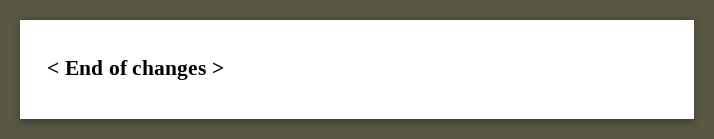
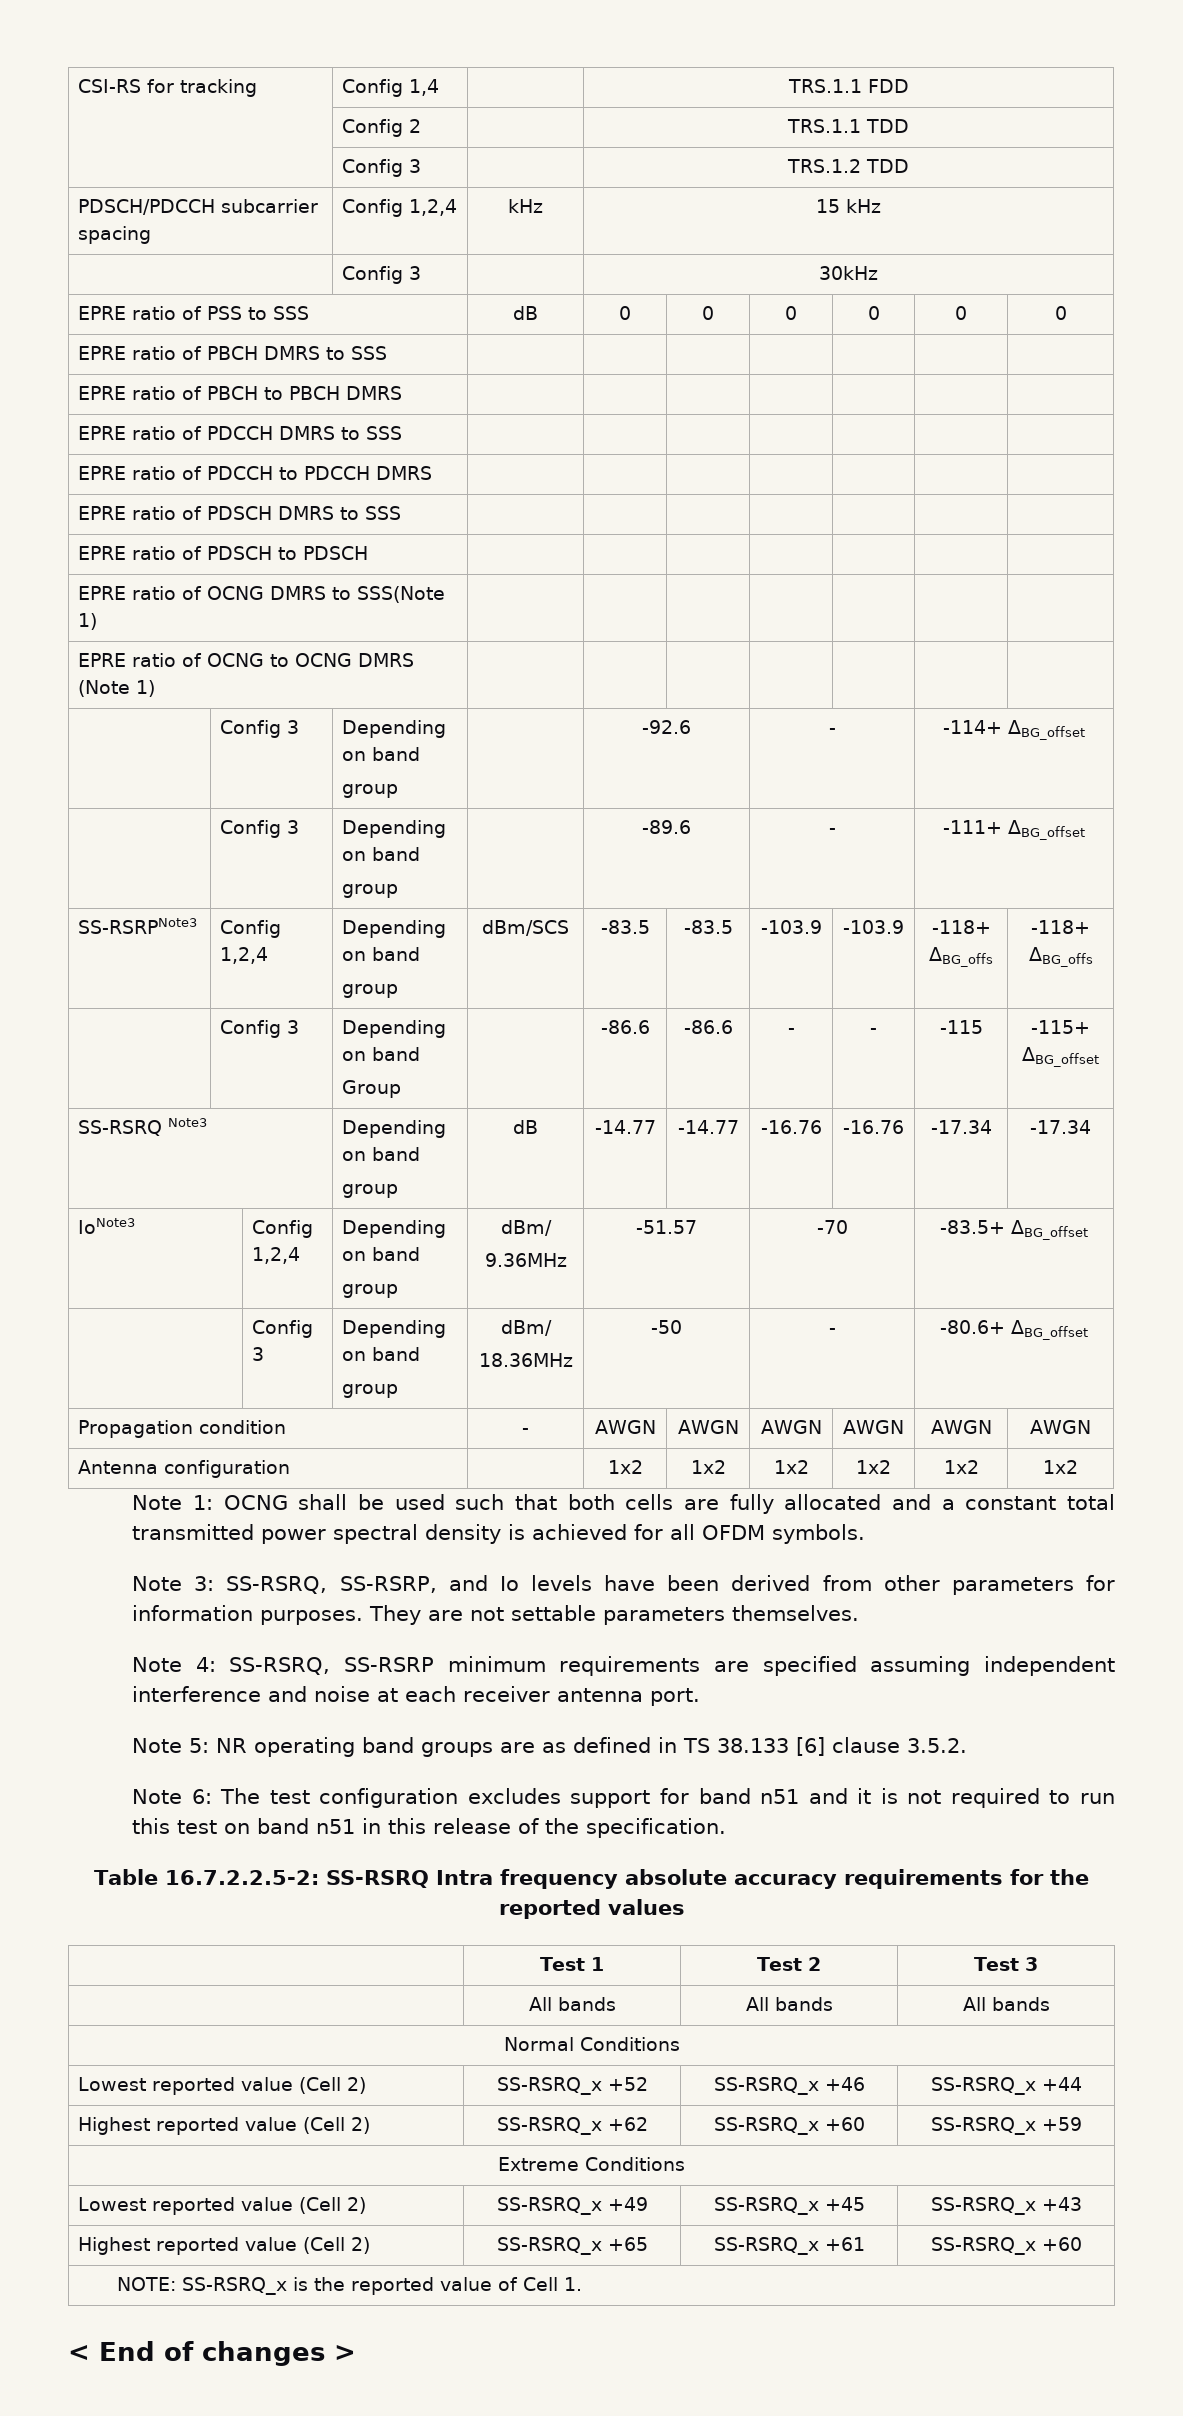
(47, 68) none -> [78,79,258,97] [342,79,440,97] [787,79,909,93] [342,119,422,137] [787,119,909,133] [342,159,422,177] [787,159,909,173] [78,199,319,215] [78,226,152,244] [342,199,458,217] [508,199,543,213] [816,199,881,213] [342,266,422,284] [819,266,878,280] [78,306,310,320] [513,306,538,320] [619,306,631,320] [702,306,714,320] [785,306,797,320] [867,306,880,320] [955,306,967,320] [1054,306,1067,320] [78,346,388,360] [78,386,403,400] [78,426,403,440] [78,466,433,480] [78,506,402,520] [78,546,369,560] [78,586,446,603] [78,613,98,630] [78,653,415,667] [78,680,156,697] [220,720,300,738] [342,720,447,738] [342,747,421,761] [342,784,399,798] [642,720,691,734] [828,728,836,734] [943,720,1085,740] [220,820,300,838] [342,820,447,838] [342,847,421,861] [342,884,399,898] [642,820,691,834] [828,828,836,834] [943,820,1085,840] [78,918,198,934] [220,920,282,938] [220,947,269,964] [342,920,447,938] [342,947,421,961] [342,984,399,998] [482,920,569,936] [600,920,650,934] [683,920,733,934] [760,920,822,934] [843,920,904,934] [931,920,991,934] [929,947,993,967] [1031,920,1090,934] [1028,947,1093,967] [220,1020,300,1038] [342,1020,447,1038] [342,1047,421,1061] [342,1080,402,1098] [600,1020,650,1034] [683,1020,733,1034] [787,1028,795,1034] [870,1028,877,1034] [939,1020,983,1034] [1031,1020,1090,1034] [1022,1047,1099,1067] [78,1118,208,1136] [342,1120,447,1138] [342,1147,421,1161] [342,1184,399,1198] [513,1120,538,1134] [594,1120,656,1134] [677,1120,739,1134] [760,1120,822,1134] [843,1120,904,1134] [930,1120,992,1134] [1030,1120,1091,1134] [78,1218,136,1234] [252,1220,314,1238] [252,1247,301,1264] [342,1220,447,1238] [342,1247,421,1261] [342,1284,399,1298] [500,1220,552,1236] [484,1253,567,1267] [636,1220,697,1234] [816,1220,848,1234] [940,1220,1088,1240] [252,1320,314,1338] [252,1347,265,1361] [342,1320,447,1338] [342,1347,421,1361] [342,1384,399,1398] [500,1320,552,1336] [478,1353,573,1367] [651,1320,682,1334] [828,1328,836,1334] [940,1320,1088,1340] [78,1420,287,1438] [522,1428,529,1434] [594,1420,656,1434] [677,1420,739,1434] [760,1420,822,1434] [843,1420,905,1434] [930,1420,992,1434] [1030,1420,1092,1434] [78,1460,291,1478] [607,1460,643,1474] [690,1460,726,1474] [773,1460,809,1474] [856,1460,891,1474] [943,1460,979,1474] [1043,1460,1078,1474] [132,1494,1116,1514] [132,1524,866,1544] [132,1575,1115,1595] [132,1605,860,1625] [132,1656,1116,1676] [132,1686,701,1706] [132,1737,968,1757] [132,1788,1116,1808] [132,1818,727,1838] [93,1869,1090,1889] [498,1899,685,1919] [539,1957,605,1971] [756,1957,822,1971] [973,1957,1039,1971] [528,1997,616,2011] [745,1997,833,2011] [962,1997,1050,2011] [503,2037,680,2051] [78,2077,367,2095] [496,2077,648,2095] [713,2077,865,2095] [930,2077,1082,2095] [78,2117,371,2135] [496,2117,648,2135] [713,2117,865,2135] [930,2117,1082,2135] [498,2157,685,2171] [78,2197,367,2215] [496,2197,648,2215] [713,2197,865,2215] [930,2197,1082,2215] [78,2237,371,2255] [496,2237,648,2255] [713,2237,865,2255] [930,2237,1082,2255] [116,2277,582,2295] CSI-RS for tracking | Config 1,4 | | TRS.1.1 FDD // | Config 2 | | TRS.1.1 TDD // | Config 3 | | TRS.1.2 TDD // PDSCH/PDCCH subcarrier spacing | Config 1,2,4 | kHz | 15 kHz // | Config 3 | | 30kHz // EPRE ratio of PSS to SSS | dB | 0 | 0 | 0 | 0 | 0 | 0 // EPRE ratio of PBCH DMRS to SSS | | | | | | | // EPRE ratio of PBCH to PBCH DMRS | | | | | | | // EPRE ratio of PDCCH DMRS to SSS | | | | | | | // EPRE ratio of PDCCH to PDCCH DMRS | | | | | | | // EPRE ratio of PDSCH DMRS to SSS | | | | | | | // EPRE ratio of PDSCH to PDSCH | | | | | | | // EPRE ratio of OCNG DMRS to SSS(Note 1) | | | | | | | // EPRE ratio of OCNG to OCNG DMRS (Note 1) | | | | | | | // | Config 3 | Depending on band // group | | -92.6 | - | -114+ ΔBG_offset // | Config 3 | Depending on band // group | | -89.6 | - | -111+ ΔBG_offset // SS-RSRPNote3 | Config 1,2,4 | Depending on band // group | dBm/SCS | -83.5 | -83.5 | -103.9 | -103.9 | -118+ ΔBG_offs | -118+ ΔBG_offs // | Config 3 | Depending on band // Group | | -86.6 | -86.6 | - | - | -115 | -115+ ΔBG_offset // SS-RSRQ Note3 | Depending on band // group | dB | -14.77 | -14.77 | -16.76 | -16.76 | -17.34 | -17.34 // IoNote3 | Config 1,2,4 | Depending on band // group | dBm/ // 9.36MHz | -51.57 | -70 | -83.5+ ΔBG_offset // | Config 3 | Depending on band // group | dBm/ // 18.36MHz | -50 | - | -80.6+ ΔBG_offset // Propagation condition | - | AWGN | AWGN | AWGN | AWGN | AWGN | AWGN // Antenna configuration | | 1x2 | 1x2 | 1x2 | 1x2 | 1x2 | 1x2 // Note 1: OCNG shall be used such that both cells are fully allocated and a constant total transmitted power spectral density is achieved for all OFDM symbols. // Note 3: SS-RSRQ, SS-RSRP, and Io levels have been derived from other parameters for information purposes. They are not settable parameters themselves. // Note 4: SS-RSRQ, SS-RSRP minimum requirements are specified assuming independent interference and noise at each receiver antenna port. // Note 5: NR operating band groups are as defined in TS 38.133 [6] clause 3.5.2. // Note 6: The test configuration excludes support for band n51 and it is not required to run this test on band n51 in this release of the specification. // Table 16.7.2.2.5-2: SS-RSRQ Intra frequency absolute accuracy requirements for the reported values // | Test 1 | Test 2 | Test 3 // | All bands | All bands | All bands // Normal Conditions // Lowest reported value (Cell 2) | SS-RSRQ_x +52 | SS-RSRQ_x +46 | SS-RSRQ_x +44 // Highest reported value (Cell 2) | SS-RSRQ_x +62 | SS-RSRQ_x +60 | SS-RSRQ_x +59 // Extreme Conditions // Lowest reported value (Cell 2) | SS-RSRQ_x +49 | SS-RSRQ_x +45 | SS-RSRQ_x +43 // Highest reported value (Cell 2) | SS-RSRQ_x +65 | SS-RSRQ_x +61 | SS-RSRQ_x +60 // NOTE: SS-RSRQ_x is the reported value of Cell 1. //

